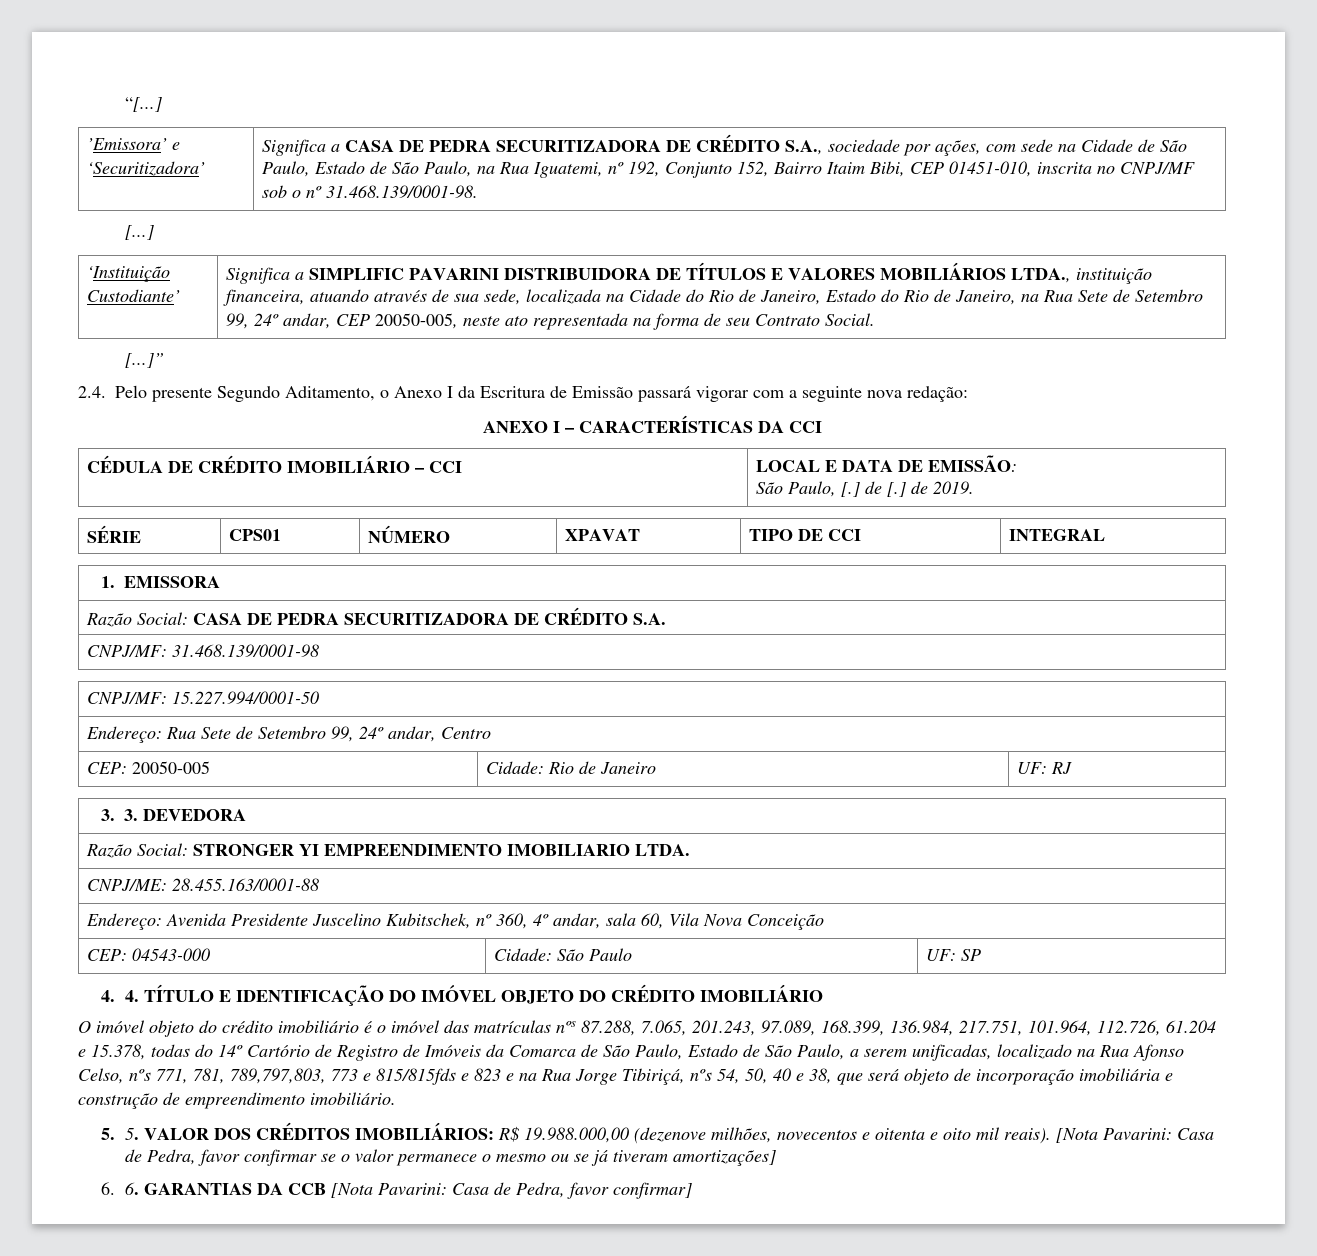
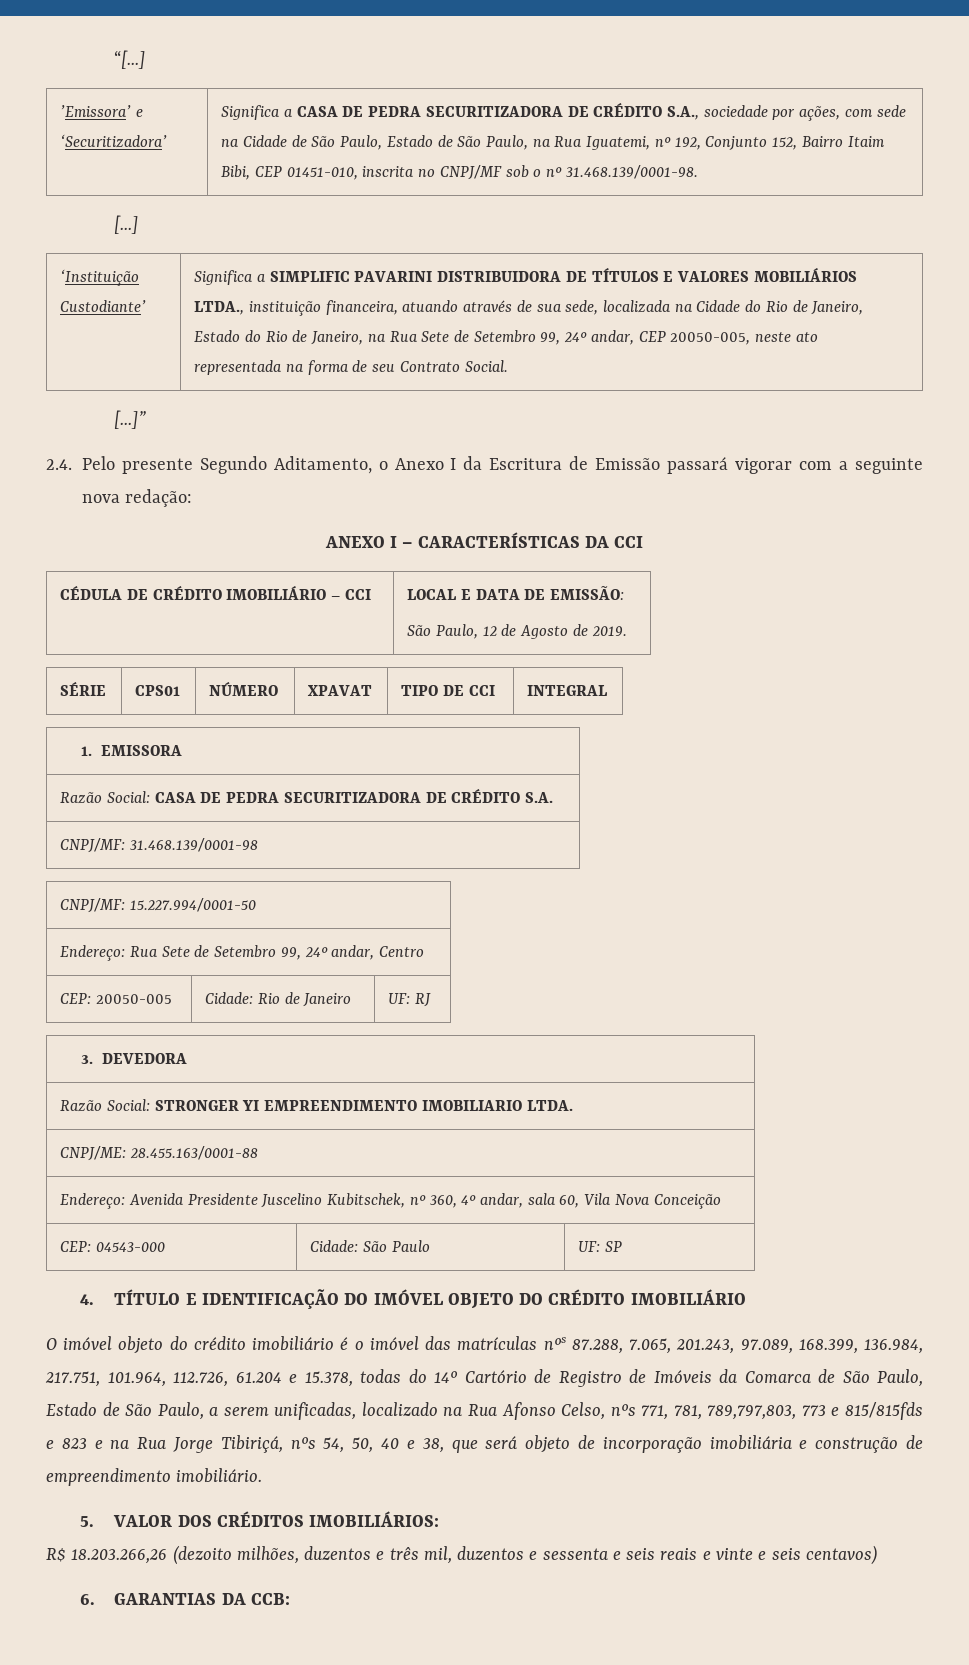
[841,481,907,497] [.] de [.] -> [482,624,569,639] 12 de Agosto
[124,809,139,821] 3. -> (93, 1059) none
[124,990,139,1002] 4. -> (95, 1299) none
[124,1128,139,1140] 5. -> (95, 1521) none
[497,1126,1214,1144] [124,1149,776,1166] [101,1182,139,1195] R$ 19.988.000,00 (dezenove milhões, novecentos e oitenta e oito mil reais). [Nota Pavarini: Casa de Pedra, favor confirmar se o valor permanece o mesmo ou se já tiveram amortizações] // 6. 6. -> [46,1545,877,1565] [80,1594,96,1605] // R$ 18.203.266,26 (dezoito milhões, duzentos e três mil, duzentos e sessenta e seis reais e vinte e seis centavos) // 6.
[287,1182,692,1199] CCB [Nota Pavarini: Casa de Pedra, favor confirmar] -> [251,1593,291,1605] CCB:

